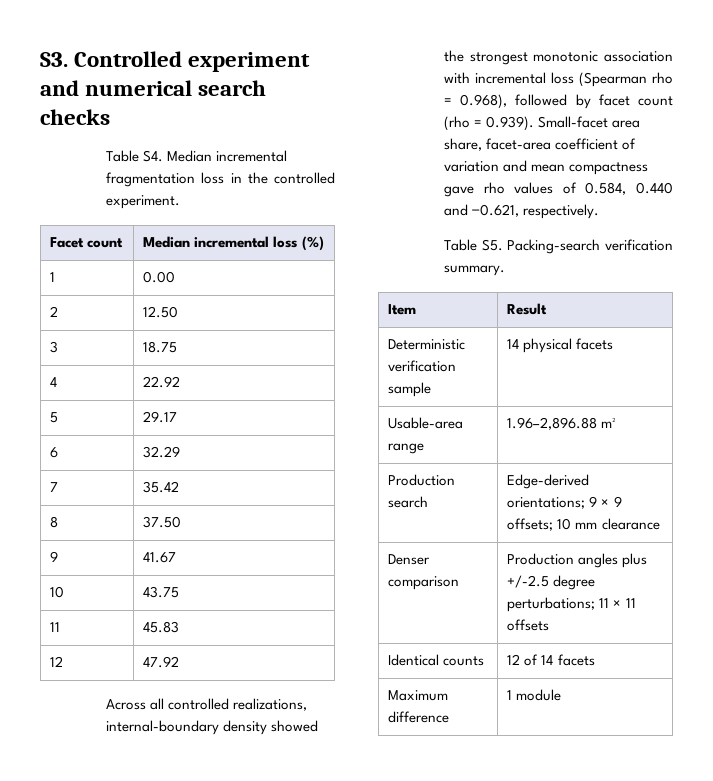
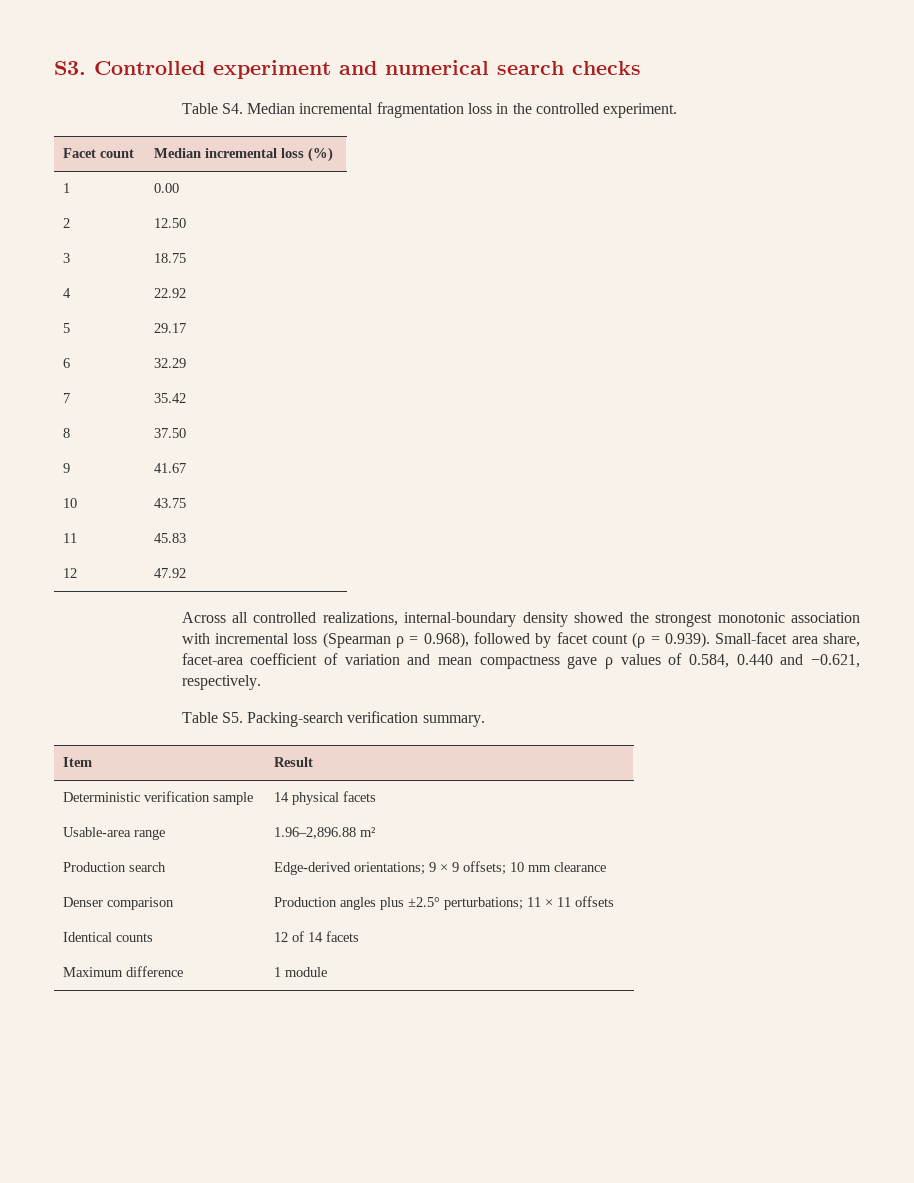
[652,72,673,84] rho -> [395,636,404,648] ρ
[444,116,471,131] (rho -> [632,632,646,648] (ρ
[483,182,505,194] rho -> [604,657,613,669] ρ
[507,575,596,590] +/-2.5 degree -> [408,897,441,907] ±2.5°

